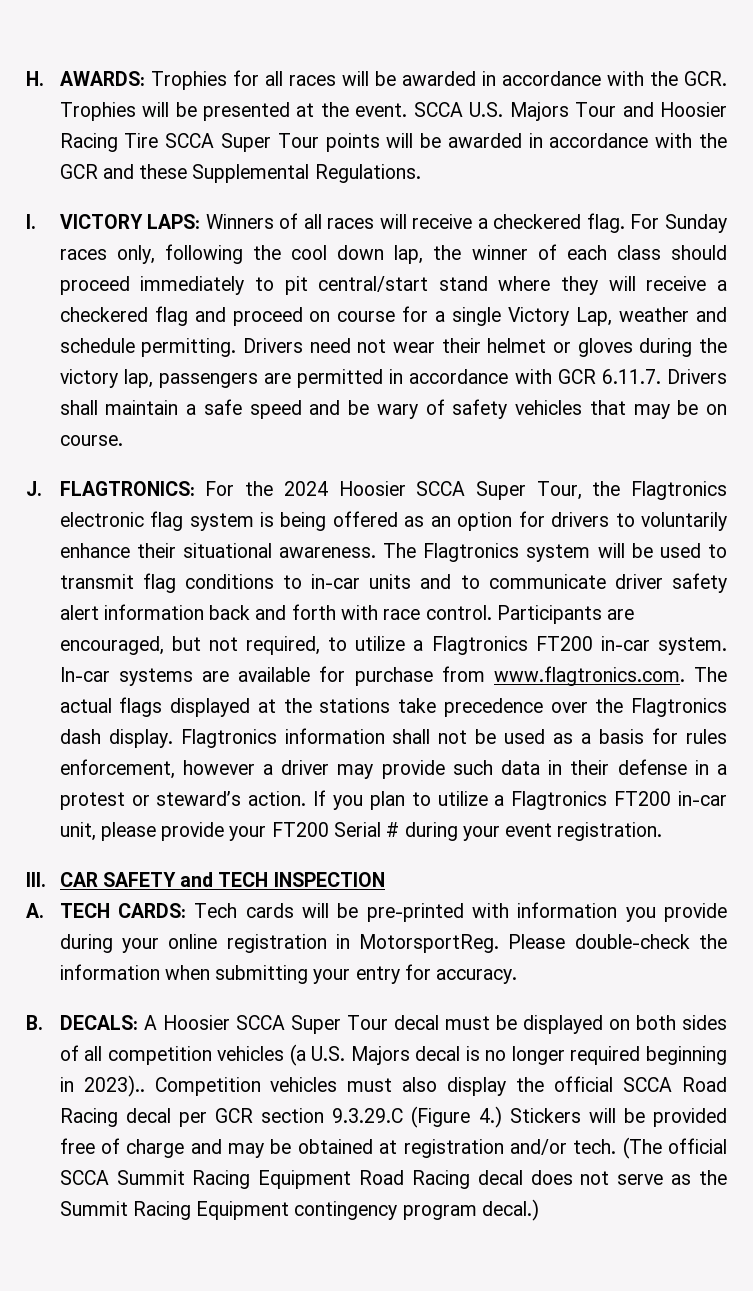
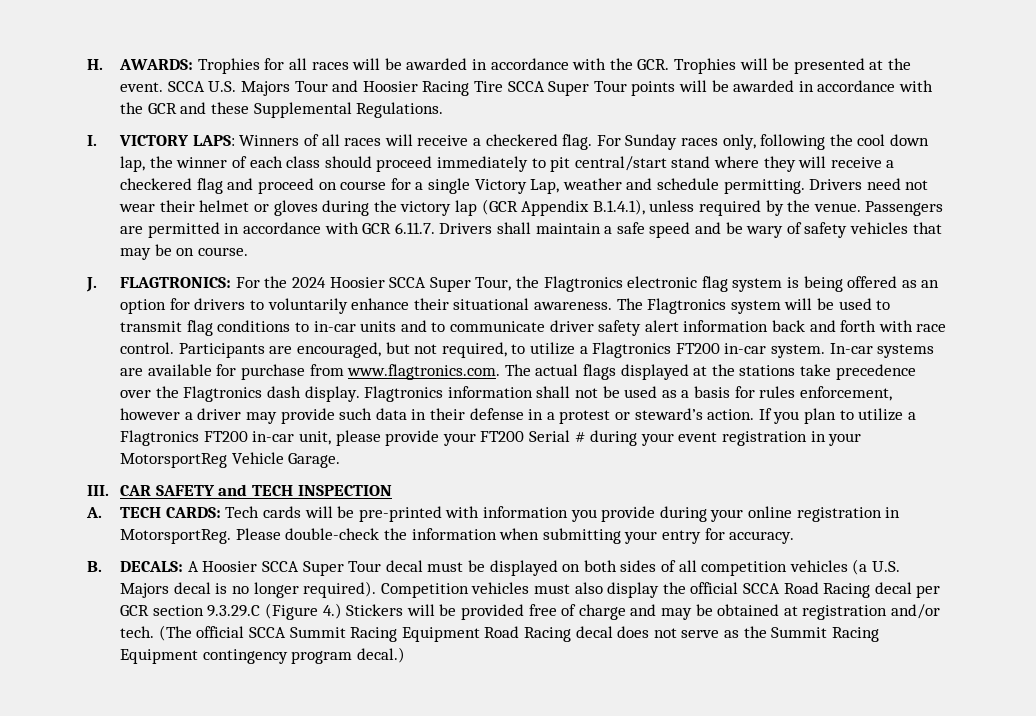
[123,369,258,388] lap, passengers -> [455,199,944,216] lap (GCR Appendix B.1.4.1), unless required by the venue. Passengers
[557,822,663,841] registration. -> [721,431,862,446] [120,452,341,468] registration in your MotorsportReg Vehicle Garage.
[570,1046,727,1065] [59,1075,145,1097] required beginning in 2023).. -> [303,581,377,598] required).

